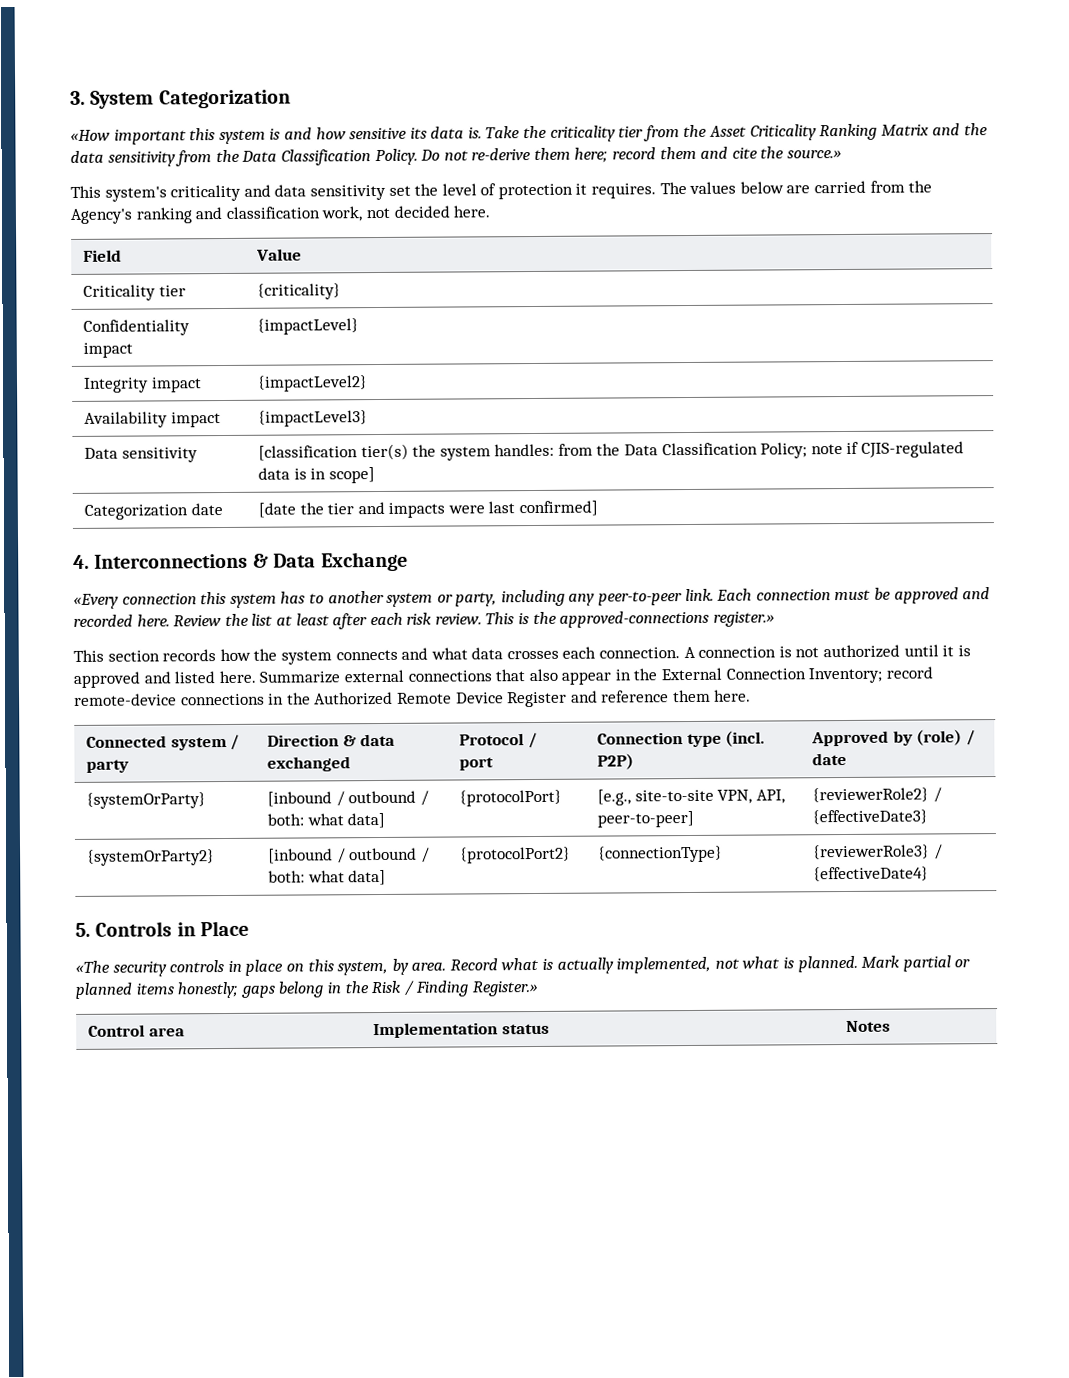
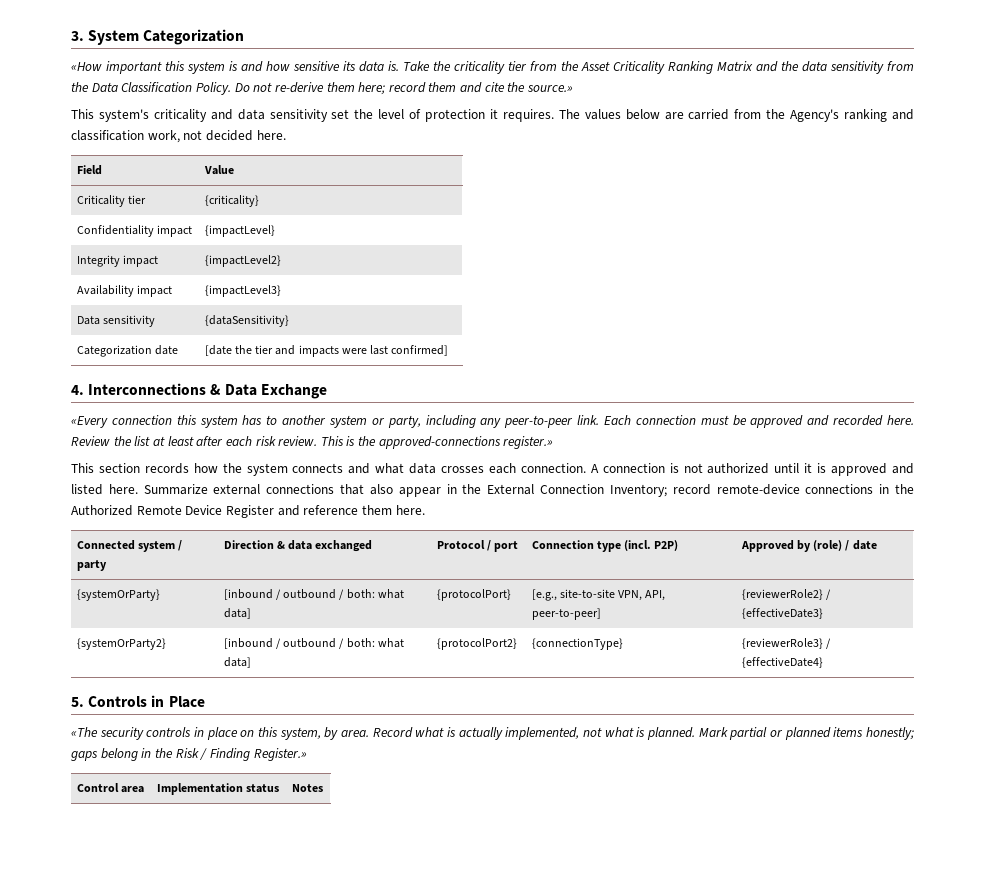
[257,441,964,461] [257,467,375,484] [classification tier(s) the system handles: from the Data Classification Policy; note if CJIS-regulated data is in scope] -> [204,315,289,327] {dataSensitivity}

